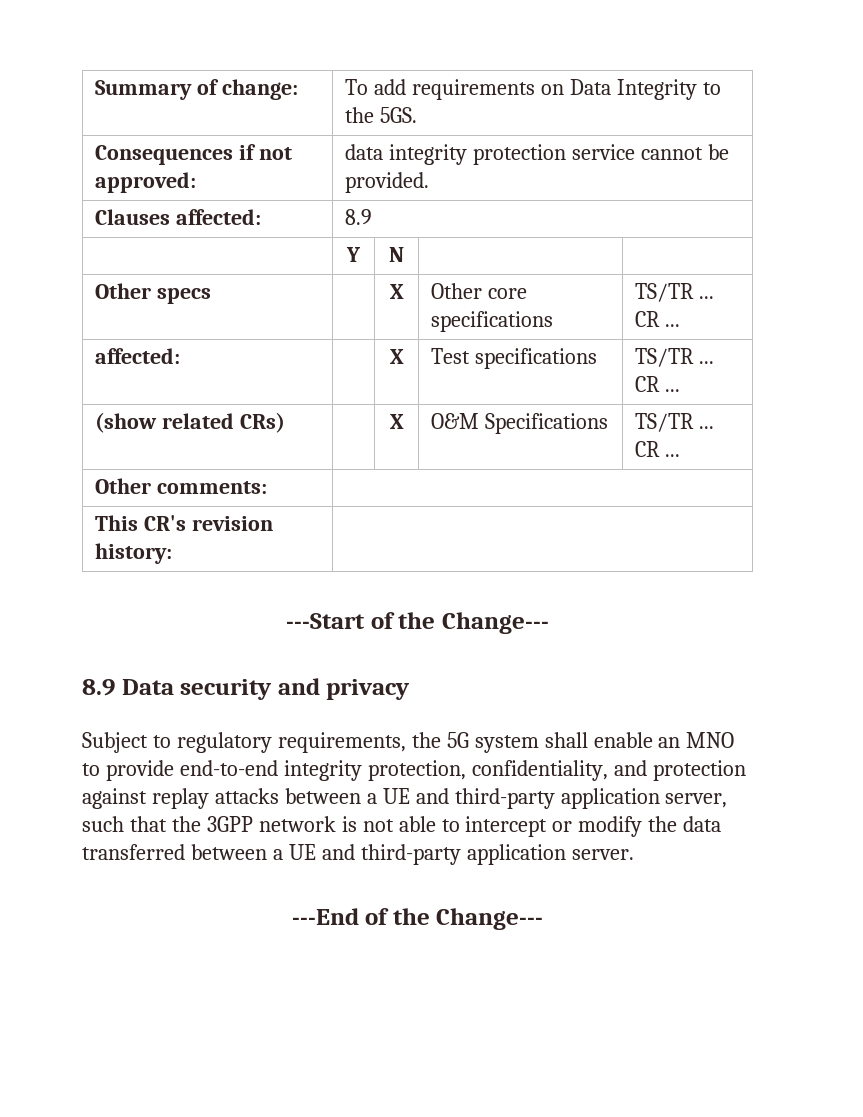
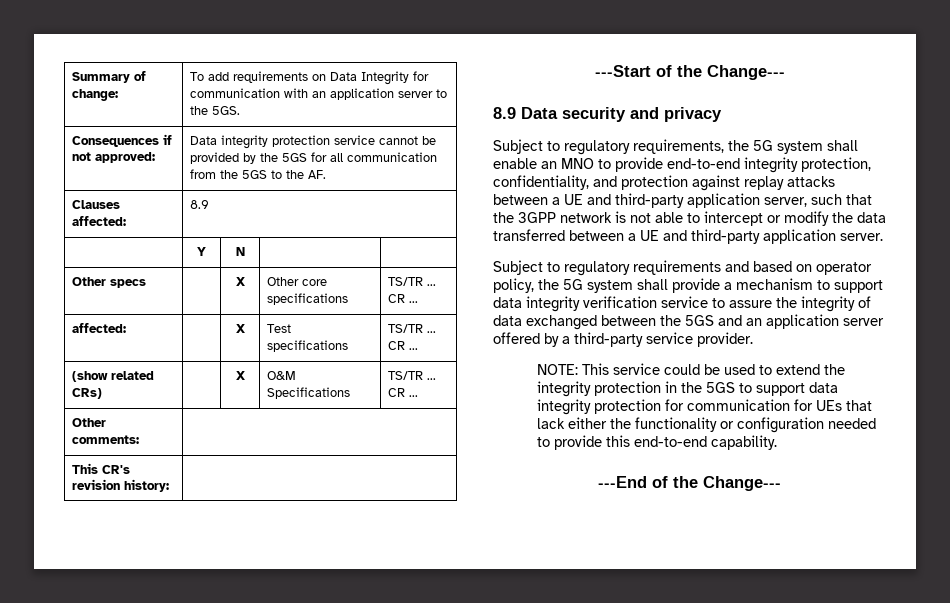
(698, 89) none -> [413,71,430,81] [190,88,434,100] for communication with an application server
[345,144,384,160] data -> [190,136,218,145] Data
[345,172,430,193] provided. -> [190,152,438,164] [190,169,327,179] provided by the 5GS for all communication from the 5GS to the AF.
(634, 854) none -> [493,260,872,276] [493,278,883,293] [493,296,871,312] [493,314,884,330] [493,332,753,347] [537,363,846,375] [537,381,839,397] [537,399,873,415] [537,417,877,433] [537,435,778,450] // Subject to regulatory requirements and based on operator policy, the 5G system shall provide a mechanism to support data integrity verification service to assure the integrity of data exchanged between the 5GS and an application server offered by a third-party service provider. // NOTE: This service could be used to extend the integrity protection in the 5GS to support data integrity protection for communication for UEs that lack either the functionality or configuration needed to provide this end-to-end capability.

